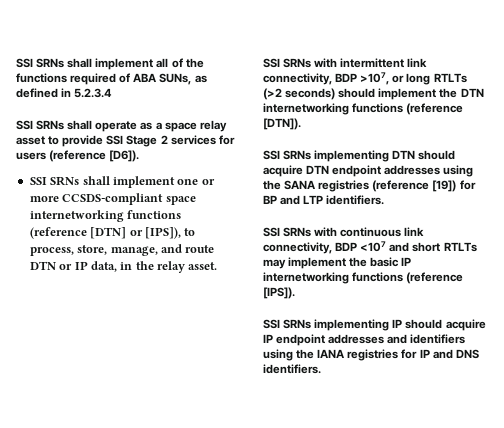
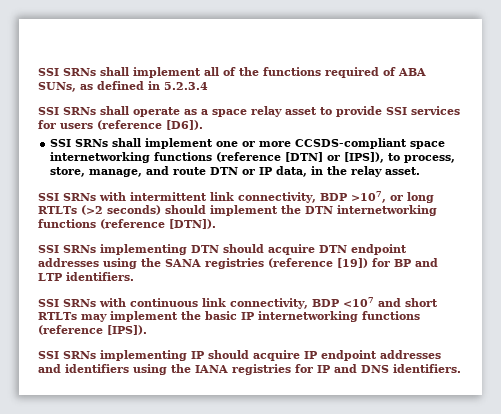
[126,135,168,147] Stage 2 -> (407, 111) none

